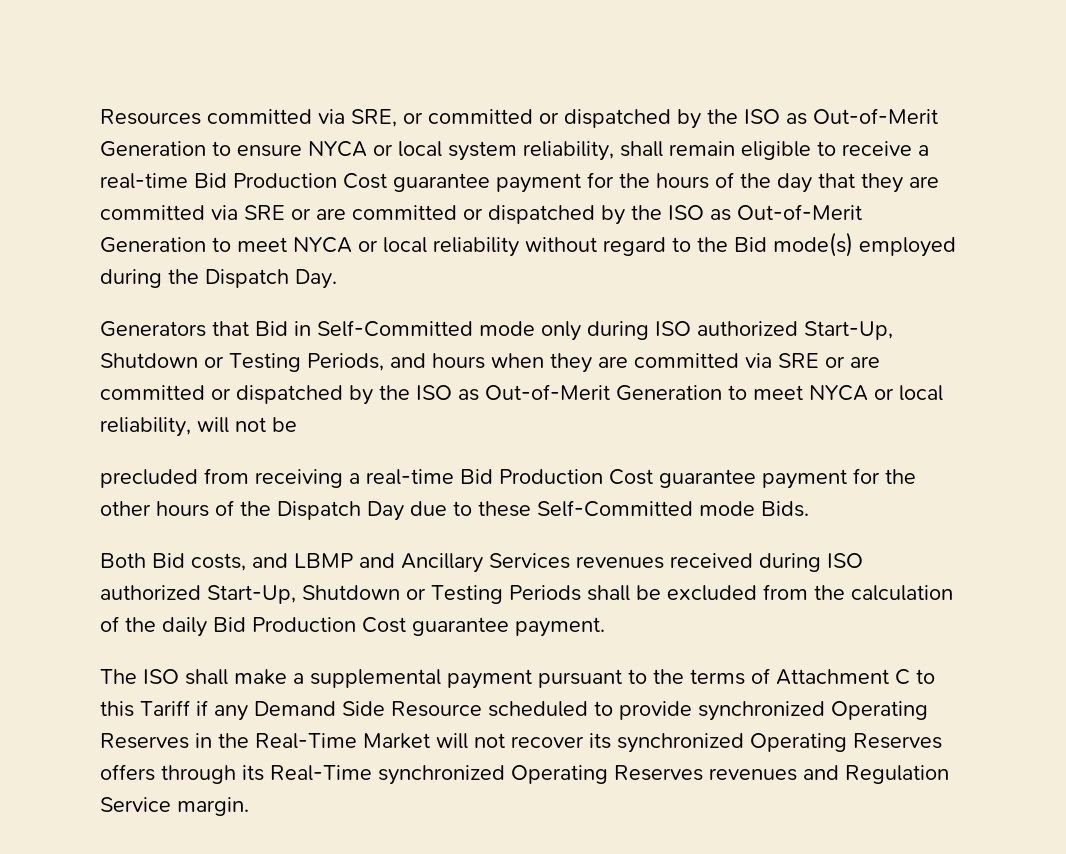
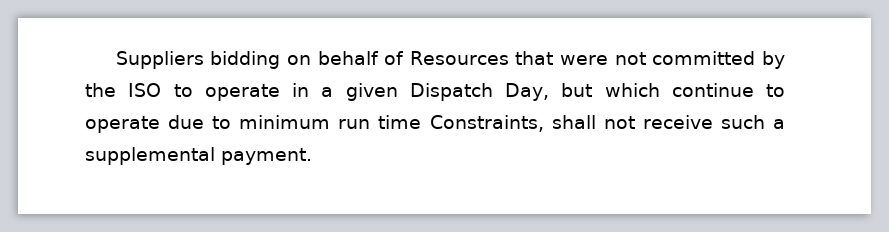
[100,108,938,129] [100,141,929,161] [100,172,939,193] [100,204,862,225] [100,232,956,257] [100,269,337,289] [100,320,893,341] [100,353,880,373] [100,384,943,405] [100,417,297,437] [100,468,916,489] [100,500,809,521] [100,553,863,573] [100,584,953,604] [100,616,605,637] [100,668,935,689] [100,700,928,721] [100,733,942,753] [100,764,949,785] [100,797,249,816] Resources committed via SRE, or committed or dispatched by the ISO as Out-of-Merit Generation to ensure NYCA or local system reliability, shall remain eligible to receive a real-time Bid Production Cost guarantee payment for the hours of the day that they are committed via SRE or are committed or dispatched by the ISO as Out-of-Merit Generation to meet NYCA or local reliability without regard to the Bid mode(s) employed during the Dispatch Day. // Generators that Bid in Self-Committed mode only during ISO authorized Start-Up, Shutdown or Testing Periods, and hours when they are committed via SRE or are committed or dispatched by the ISO as Out-of-Merit Generation to meet NYCA or local reliability, will not be // precluded from receiving a real-time Bid Production Cost guarantee payment for the other hours of the Dispatch Day due to these Self-Committed mode Bids. // Both Bid costs, and LBMP and Ancillary Services revenues received during ISO authorized Start-Up, Shutdown or Testing Periods shall be excluded from the calculation of the daily Bid Production Cost guarantee payment. // The ISO shall make a supplemental payment pursuant to the terms of Attachment C to this Tariff if any Demand Side Resource scheduled to provide synchronized Operating Reserves in the Real-Time Market will not recover its synchronized Operating Reserves offers through its Real-Time synchronized Operating Reserves revenues and Regulation Service margin. -> [115,51,785,69] [85,83,785,101] [85,115,785,133] [85,147,312,165] Suppliers bidding on behalf of Resources that were not committed by the ISO to operate in a given Dispatch Day, but which continue to operate due to minimum run time Constraints, shall not receive such a supplemental payment.

